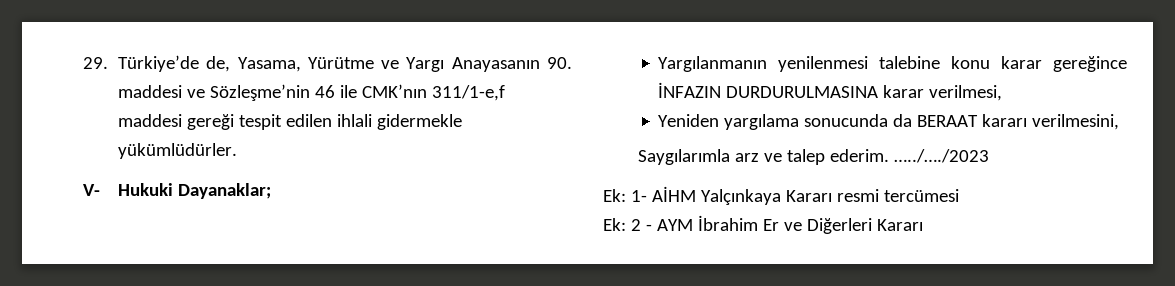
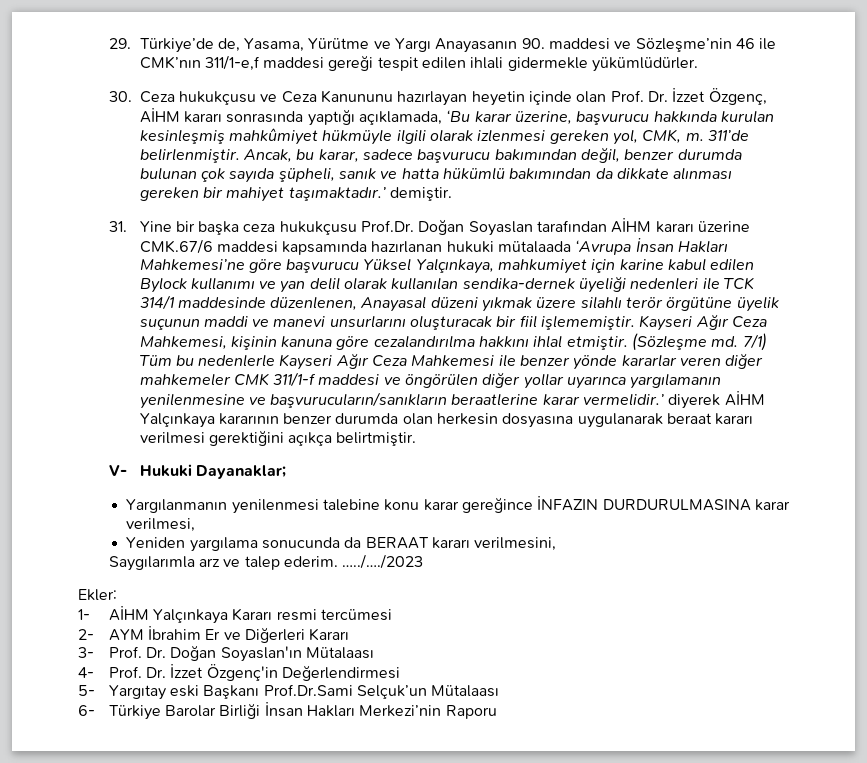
(238, 151) none -> [108,88,767,106] [139,108,774,126] [139,128,749,145] [139,147,742,163] [139,167,733,183] [139,187,453,202] [108,218,751,236] [139,238,729,255] [139,258,755,274] [139,276,755,293] [139,295,779,312] [139,314,768,331] [139,333,767,351] [139,353,764,370] [139,372,722,389] [139,391,765,409] [139,413,754,428] [139,430,417,446] // 30. Ceza hukukçusu ve Ceza Kanununu hazırlayan heyetin içinde olan Prof. Dr. İzzet Özgenç, AİHM kararı sonrasında yaptığı açıklamada, ‘Bu karar üzerine, başvurucu hakkında kurulan kesinleşmiş mahkûmiyet hükmüyle ilgili olarak izlenmesi gereken yol, CMK, m. 311’de belirlenmiştir. Ancak, bu karar, sadece başvurucu bakımından değil, benzer durumda bulunan çok sayıda şüpheli, sanık ve hatta hükümlü bakımından da dikkate alınması gereken bir mahiyet taşımaktadır.’ demiştir. // 31. Yine bir başka ceza hukukçusu Prof.Dr. Doğan Soyaslan tarafından AİHM kararı üzerine CMK.67/6 maddesi kapsamında hazırlanan hukuki mütalaada ‘Avrupa İnsan Hakları Mahkemesi’ne göre başvurucu Yüksel Yalçınkaya, mahkumiyet için karine kabul edilen Bylock kullanımı ve yan delil olarak kullanılan sendika-dernek üyeliği nedenleri ile TCK 314/1 maddesinde düzenlenen, Anayasal düzeni yıkmak üzere silahlı terör örgütüne üyelik suçunun maddi ve manevi unsurlarını oluşturacak bir fiil işlememiştir. Kayseri Ağır Ceza Mahkemesi, kişinin kanuna göre cezalandırılma hakkını ihlal etmiştir. (Sözleşme md. 7/1) Tüm bu nedenlerle Kayseri Ağır Ceza Mahkemesi ile benzer yönde kararlar veren diğer mahkemeler CMK 311/1-f maddesi ve öngörülen diğer yollar uyarınca yargılamanın yenilenmesine ve başvurucuların/sanıkların beraatlerine karar vermelidir.’ diyerek AİHM Yalçınkaya kararının benzer durumda olan herkesin dosyasına uygulanarak beraat kararı verilmesi gerektiğini açıkça belirtmiştir.
[603,189,626,202] Ek: -> [78,589,117,601] Ekler: //
[603,218,652,231] Ek: 2 - -> [78,629,94,640] 2-
(923, 225) none -> [78,645,375,662] [78,664,401,681] [78,684,500,700] [78,702,497,720] // 3- Prof. Dr. Doğan Soyaslan'ın Mütalaası // 4- Prof. Dr. İzzet Özgenç'in Değerlendirmesi // 5- Yargıtay eski Başkanı Prof.Dr.Sami Selçuk’un Mütalaası // 6- Türkiye Barolar Birliği İnsan Hakları Merkezi’nin Raporu

